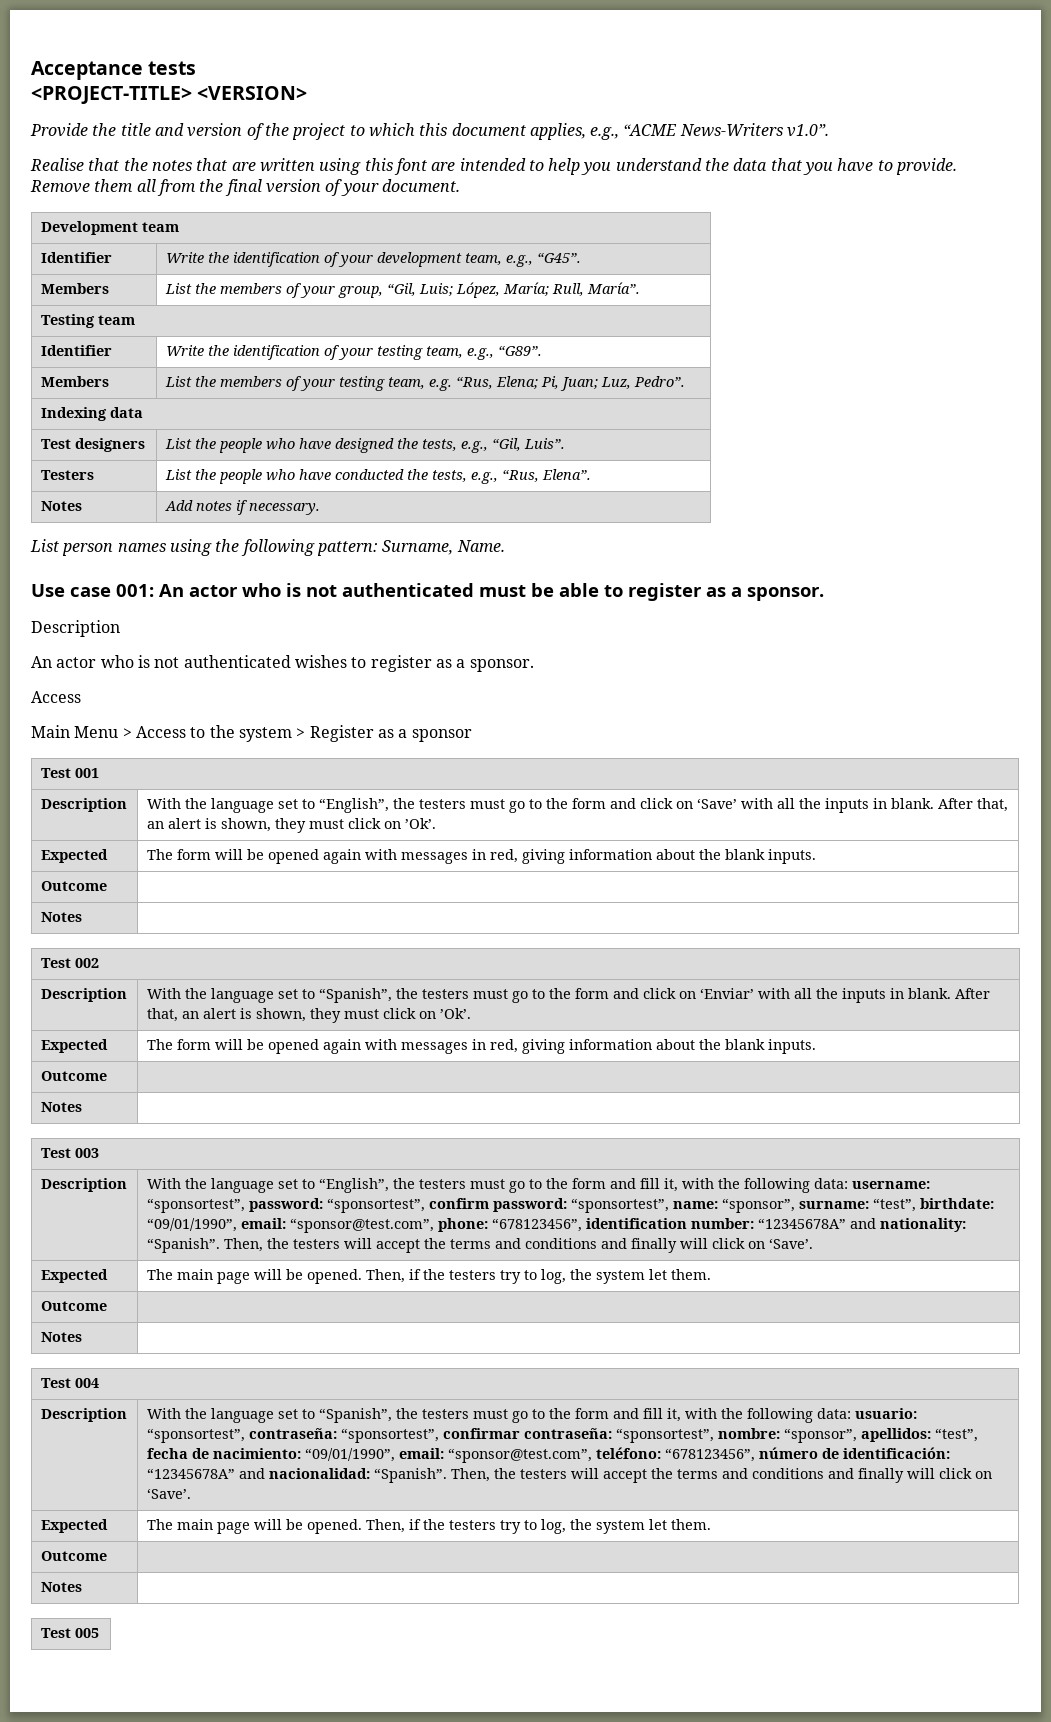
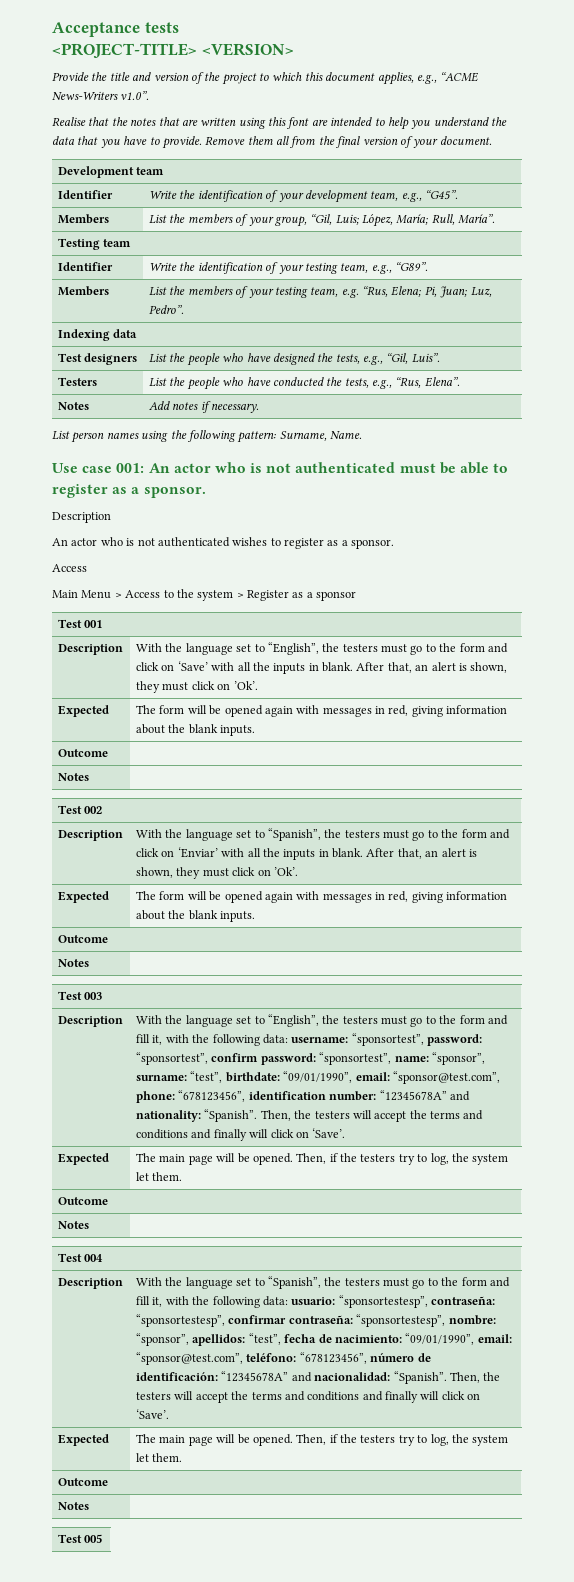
[146,1428,439,1443] “sponsortest”, contraseña: “sponsortest”, -> [338,1295,496,1308] [136,1314,226,1327] “sponsortestesp”, contraseña: “sponsortestesp”,
[615,1428,714,1443] “sponsortest”, -> [356,1314,446,1327] “sponsortestesp”,

